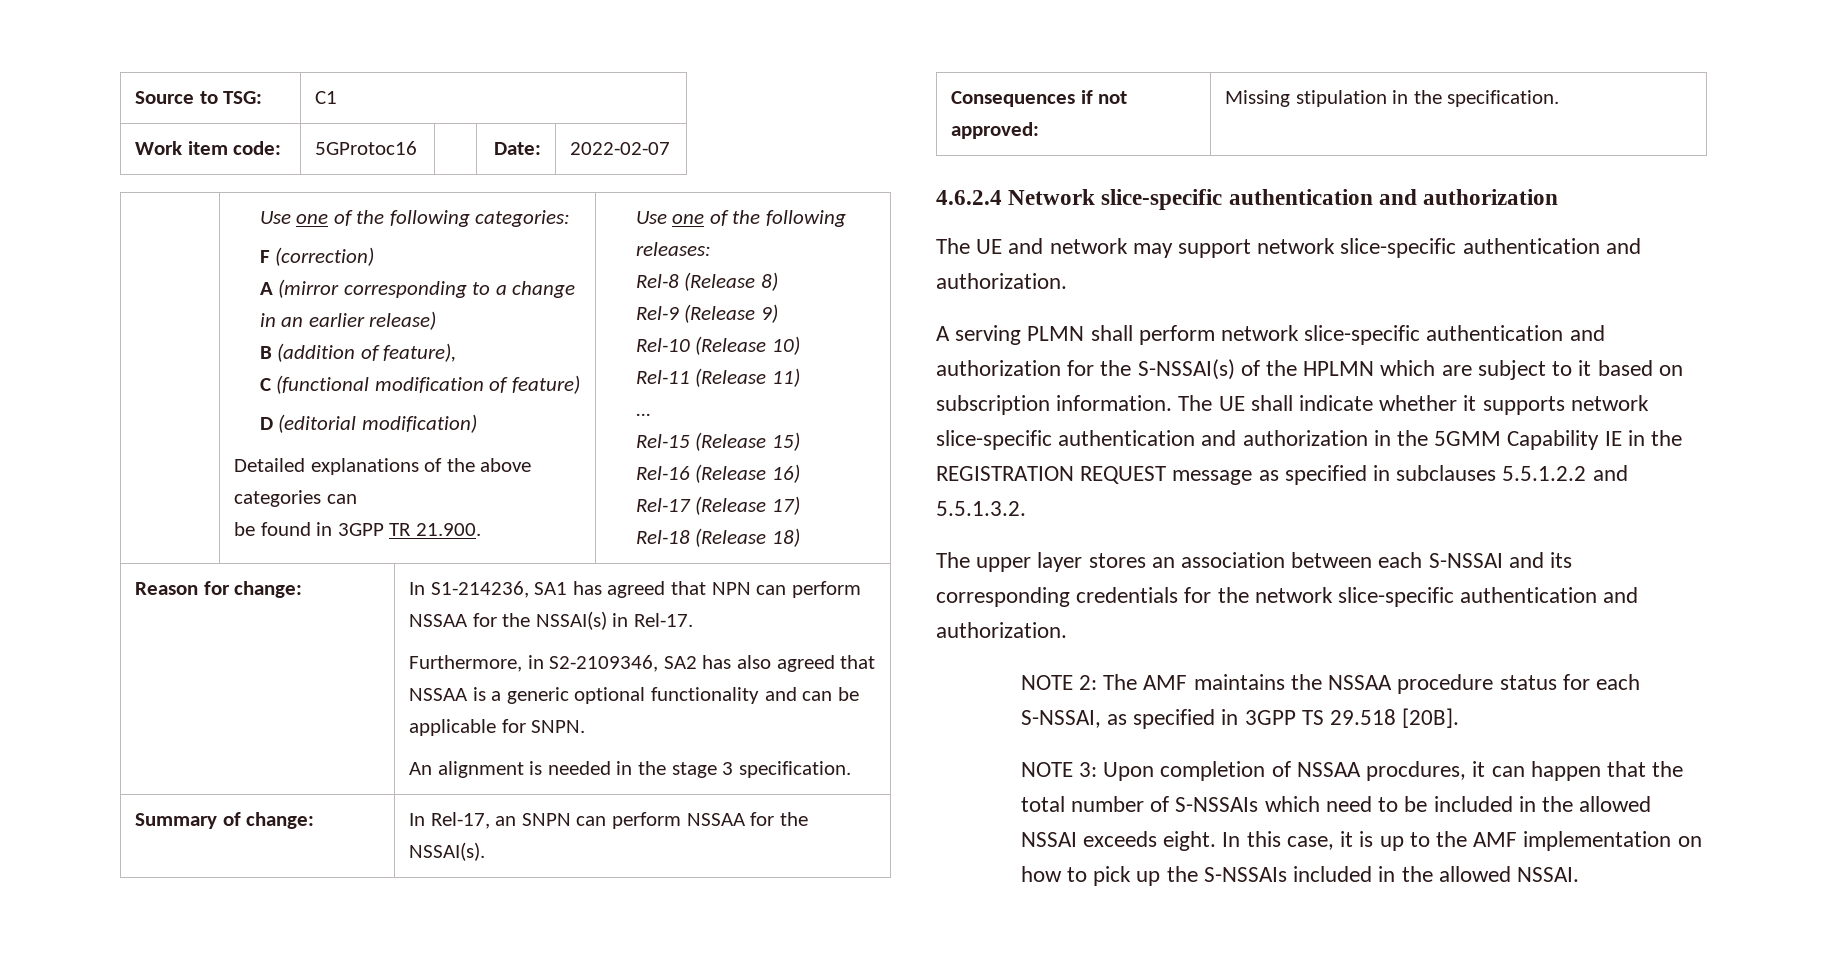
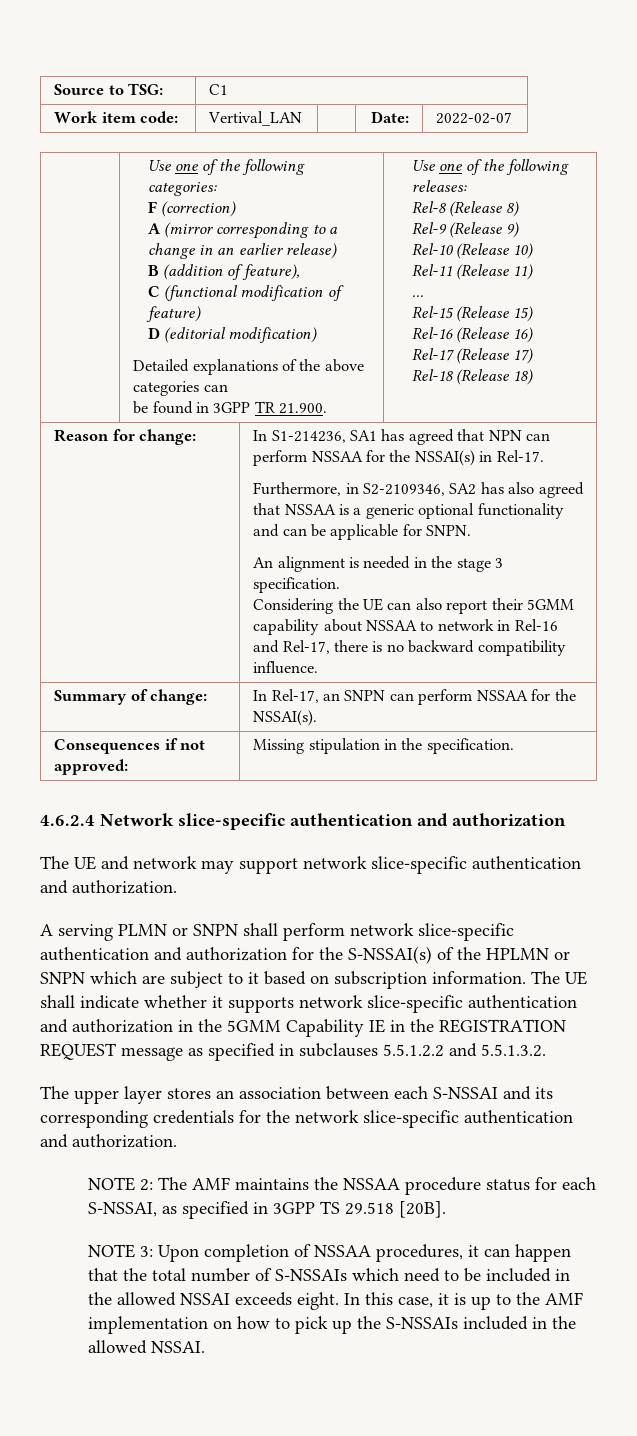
[315,141,418,155] 5GProtoc16 -> [208,111,303,126] Vertival_LAN
(851, 769) none -> [253,598,575,614] [253,619,558,635] [253,640,566,656] [253,661,319,674] // Considering the UE can also report their 5GMM capability about NSSAA to network in Rel-16 and Rel-17, there is no backward compatibility influence.
(1085, 333) none -> [172,924,238,936] or SNPN
(1375, 368) none -> [554,951,570,960] [40,972,85,984] or SNPN
[1366,761,1467,781] procdures, -> [376,1244,464,1262] procedures,

